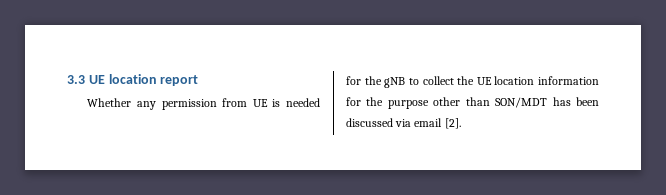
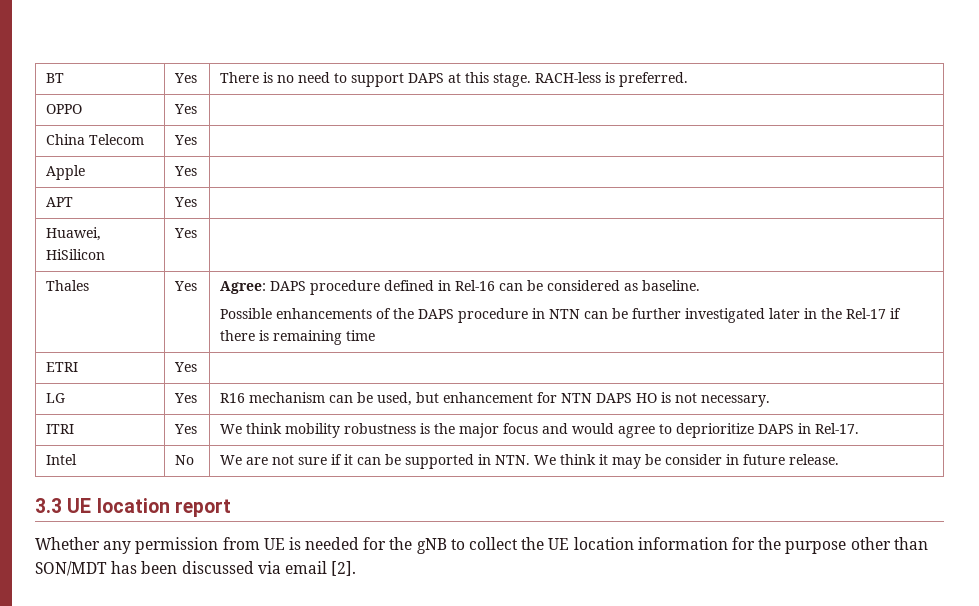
(67, 79) none -> [46,73,65,83] [174,73,198,83] [220,72,689,87] [46,104,83,114] [174,104,198,114] [46,134,145,145] [174,135,198,145] [46,165,86,180] [174,166,198,176] [46,197,74,207] [174,197,198,207] [46,227,102,241] [46,249,106,260] [174,228,198,238] [46,280,90,291] [174,281,198,291] [220,280,701,295] [220,308,902,323] [220,330,376,345] [46,362,79,372] [174,362,198,372] [46,393,66,403] [174,393,198,403] [220,392,771,407] [46,424,75,434] [174,424,198,434] [220,423,860,438] [46,454,78,465] [175,455,195,465] [220,454,840,469] BT | Yes | There is no need to support DAPS at this stage. RACH-less is preferred. // OPPO | Yes | // China Telecom | Yes | // Apple | Yes | // APT | Yes | // Huawei, HiSilicon | Yes | // Thales | Yes | Agree: DAPS procedure defined in Rel-16 can be considered as baseline. // Possible enhancements of the DAPS procedure in NTN can be further investigated later in the Rel-17 if there is remaining time // ETRI | Yes | // LG | Yes | R16 mechanism can be used, but enhancement for NTN DAPS HO is not necessary. // ITRI | Yes | We think mobility robustness is the major focus and would agree to deprioritize DAPS in Rel-17. // Intel | No | We are not sure if it can be supported in NTN. We think it may be consider in future release. //

